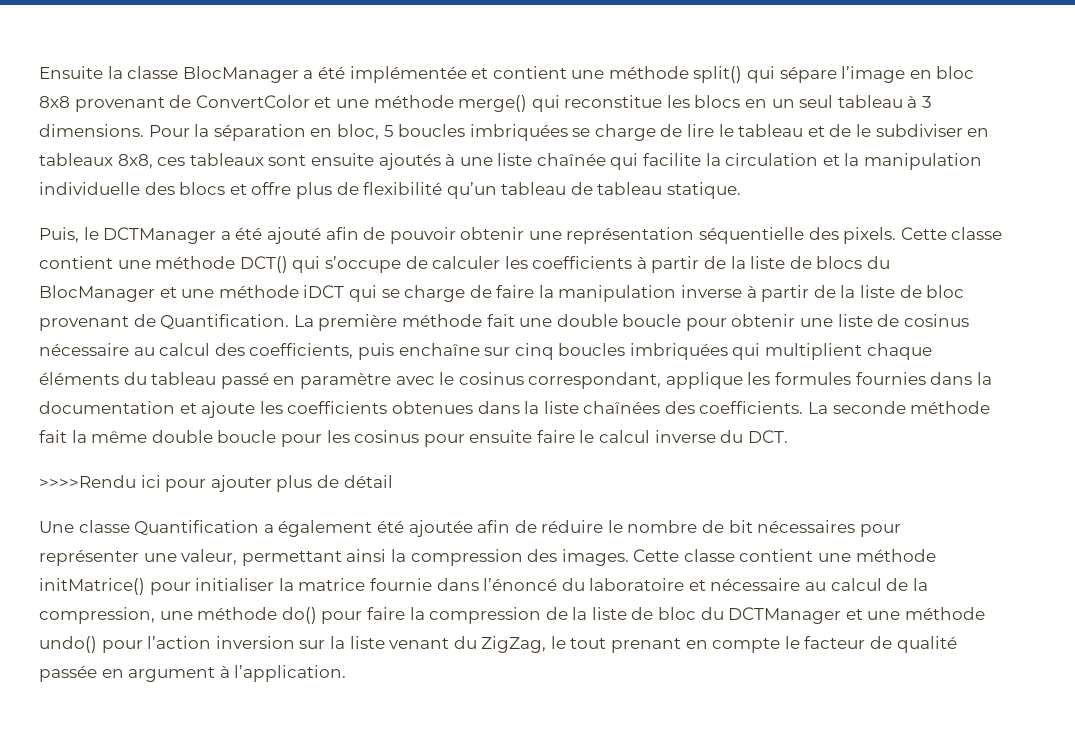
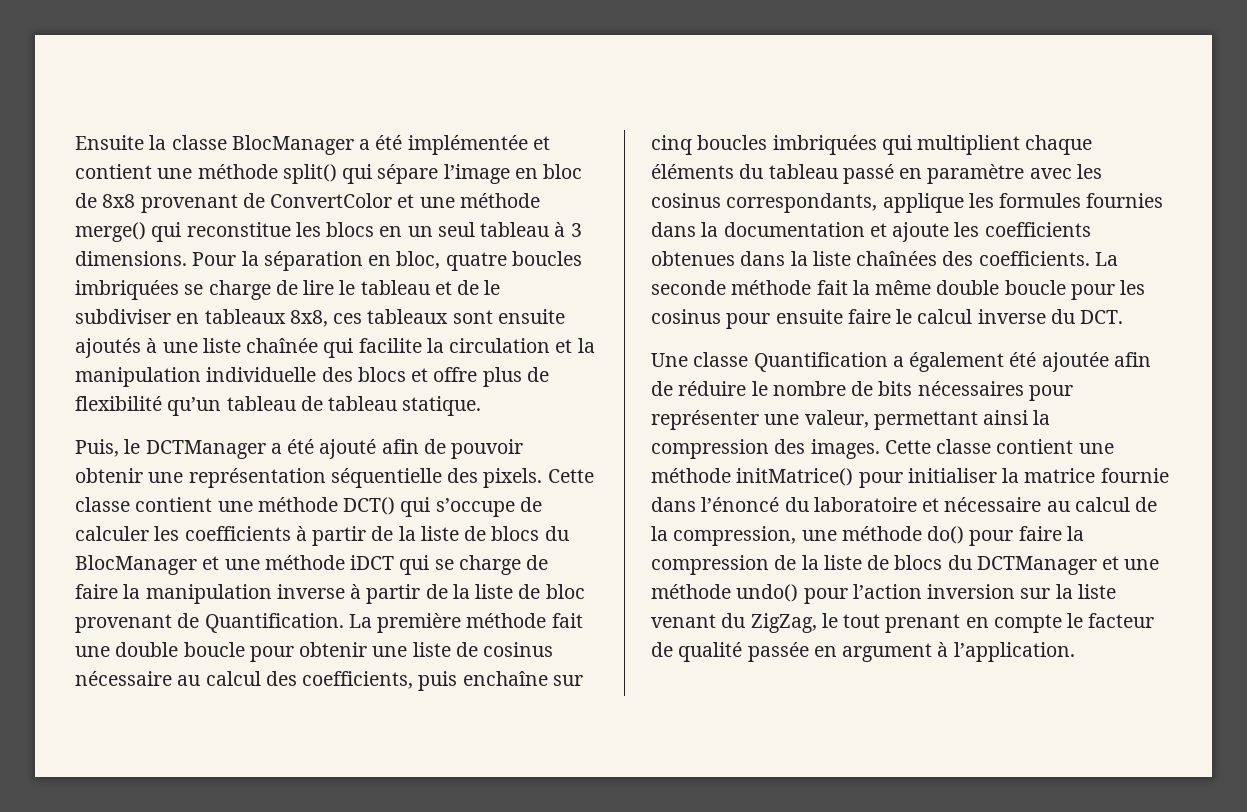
(975, 72) none -> [75,193,97,208] de
[383,125,394,137] 5 -> [445,252,507,271] quatre
[439,372,662,389] le cosinus correspondant, -> [1076,164,1102,179] [651,193,878,213] les cosinus correspondants,
[39,475,393,492] // >>>>Rendu ici pour ajouter plus de détail -> (1124, 317) none
[728,520,753,533] bit -> [878,381,913,396] bits
[658,607,697,620] bloc -> [894,555,943,570] blocs

